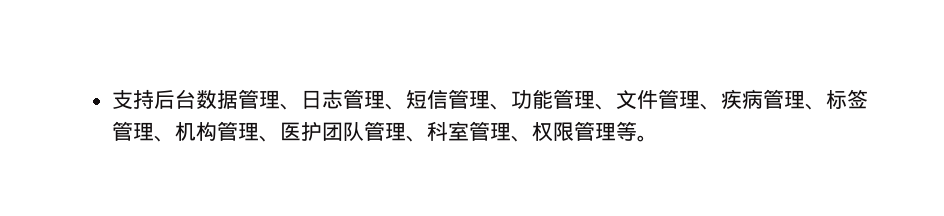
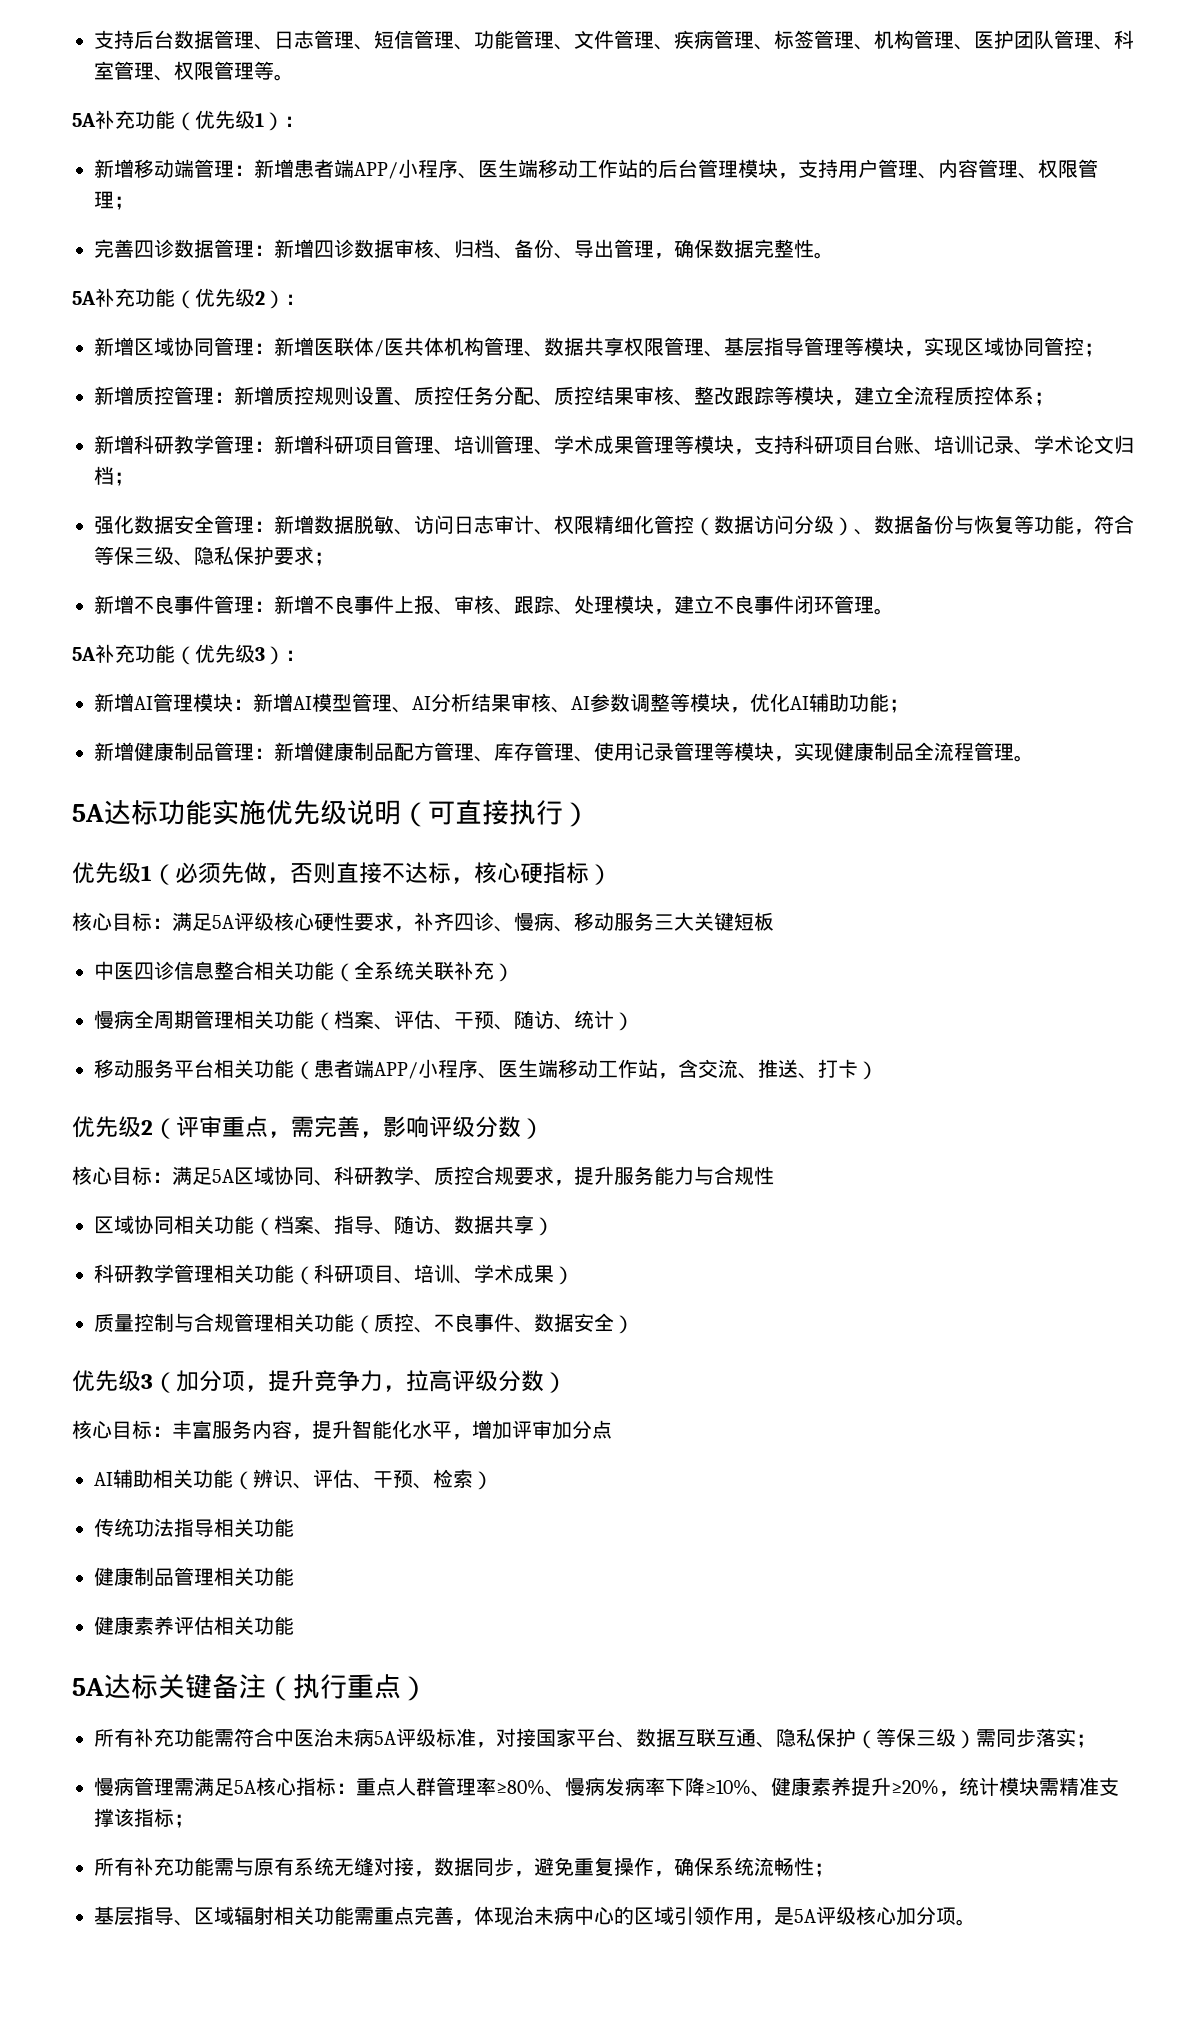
(658, 138) none -> [72,110,304,131] [94,159,1098,179] [94,191,134,210] [94,239,834,259] [72,288,305,309] [94,337,1104,357] [94,386,1054,406] [94,435,1134,455] [94,466,134,486] [94,515,1134,536] [94,546,334,566] [94,595,894,615] [72,644,305,665] [94,693,909,713] [94,742,1034,762] [72,799,590,827] [72,862,612,885] [72,912,774,932] [94,961,514,982] [94,1010,634,1031] [94,1059,878,1080] [72,1116,544,1139] [72,1166,774,1186] [94,1215,554,1236] [94,1264,574,1285] [94,1313,634,1334] [72,1370,567,1393] [72,1420,612,1440] [94,1469,493,1490] [94,1518,294,1537] [94,1567,294,1586] [94,1616,294,1635] [72,1673,428,1701] [94,1728,1096,1749] [94,1777,1119,1797] [94,1808,194,1828] [94,1857,834,1877] [94,1906,976,1926] // 5A补充功能（优先级1）： // 新增移动端管理：新增患者端APP/小程序、医生端移动工作站的后台管理模块，支持用户管理、内容管理、权限管理； // 完善四诊数据管理：新增四诊数据审核、归档、备份、导出管理，确保数据完整性。 // 5A补充功能（优先级2）： // 新增区域协同管理：新增医联体/医共体机构管理、数据共享权限管理、基层指导管理等模块，实现区域协同管控； // 新增质控管理：新增质控规则设置、质控任务分配、质控结果审核、整改跟踪等模块，建立全流程质控体系； // 新增科研教学管理：新增科研项目管理、培训管理、学术成果管理等模块，支持科研项目台账、培训记录、学术论文归档； // 强化数据安全管理：新增数据脱敏、访问日志审计、权限精细化管控（数据访问分级）、数据备份与恢复等功能，符合等保三级、隐私保护要求； // 新增不良事件管理：新增不良事件上报、审核、跟踪、处理模块，建立不良事件闭环管理。 // 5A补充功能（优先级3）： // 新增AI管理模块：新增AI模型管理、AI分析结果审核、AI参数调整等模块，优化AI辅助功能； // 新增健康制品管理：新增健康制品配方管理、库存管理、使用记录管理等模块，实现健康制品全流程管理。 // 5A达标功能实施优先级说明（可直接执行） // 优先级1（必须先做，否则直接不达标，核心硬指标） // 核心目标：满足5A评级核心硬性要求，补齐四诊、慢病、移动服务三大关键短板 // 中医四诊信息整合相关功能（全系统关联补充） // 慢病全周期管理相关功能（档案、评估、干预、随访、统计） // 移动服务平台相关功能（患者端APP/小程序、医生端移动工作站，含交流、推送、打卡） // 优先级2（评审重点，需完善，影响评级分数） // 核心目标：满足5A区域协同、科研教学、质控合规要求，提升服务能力与合规性 // 区域协同相关功能（档案、指导、随访、数据共享） // 科研教学管理相关功能（科研项目、培训、学术成果） // 质量控制与合规管理相关功能（质控、不良事件、数据安全） // 优先级3（加分项，提升竞争力，拉高评级分数） // 核心目标：丰富服务内容，提升智能化水平，增加评审加分点 // AI辅助相关功能（辨识、评估、干预、检索） // 传统功法指导相关功能 // 健康制品管理相关功能 // 健康素养评估相关功能 // 5A达标关键备注（执行重点） // 所有补充功能需符合中医治未病5A评级标准，对接国家平台、数据互联互通、隐私保护（等保三级）需同步落实； // 慢病管理需满足5A核心指标：重点人群管理率≥80%、慢病发病率下降≥10%、健康素养提升≥20%，统计模块需精准支撑该指标； // 所有补充功能需与原有系统无缝对接，数据同步，避免重复操作，确保系统流畅性； // 基层指导、区域辐射相关功能需重点完善，体现治未病中心的区域引领作用，是5A评级核心加分项。

